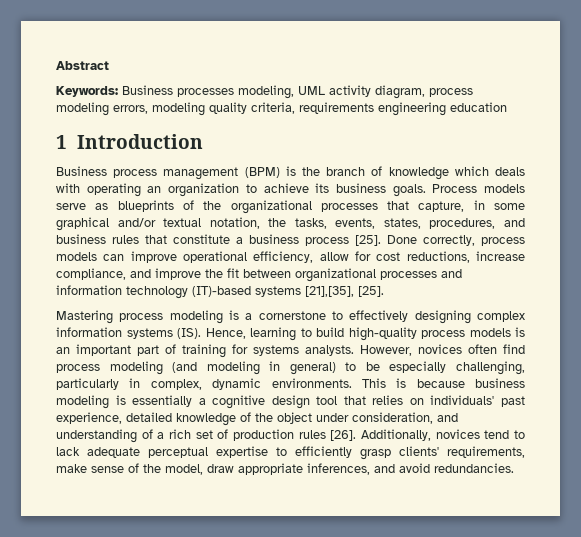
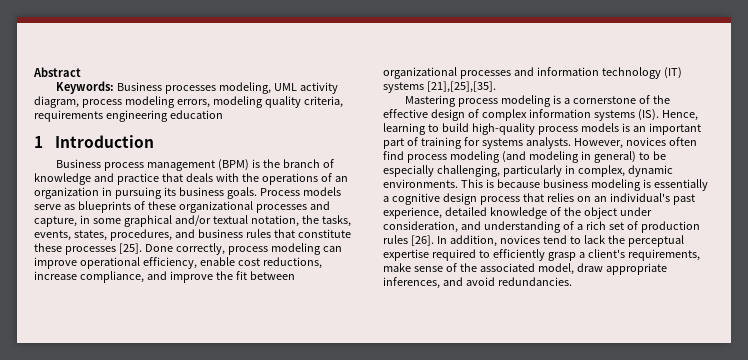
[454,166,525,176] [56,183,309,197] which deals with operating an organization to achieve -> [93,173,348,185] [34,187,162,199] and practice that deals with the operations of an organization in pursuing
[203,200,410,214] the organizational processes that -> [147,201,330,213] these organizational processes and
[236,234,349,246] a business process -> [34,243,116,255] these processes
[56,252,97,261] models -> [270,243,321,255] modeling
[319,251,371,261] allow for -> [199,257,235,266] enable
[192,286,384,297] (IT)-based systems [21],[35], [25]. -> [663,67,682,79] [383,81,496,93] (IT) systems [21],[25],[35].
[332,310,471,324] to effectively designing -> [639,95,671,104] [383,109,479,121] of the effective design of
[316,396,338,405] tool -> [479,196,520,205] process
[430,395,495,405] individuals' -> [593,193,670,202] an individual's
[361,429,431,441] Additionally, -> [436,235,497,247] In addition,
[87,447,140,458] adequate -> [607,235,625,244] the
(268, 452) none -> [431,249,476,261] required
[399,446,439,456] clients' -> [578,249,625,258] a client's
(161, 468) none -> [479,263,535,272] associated

